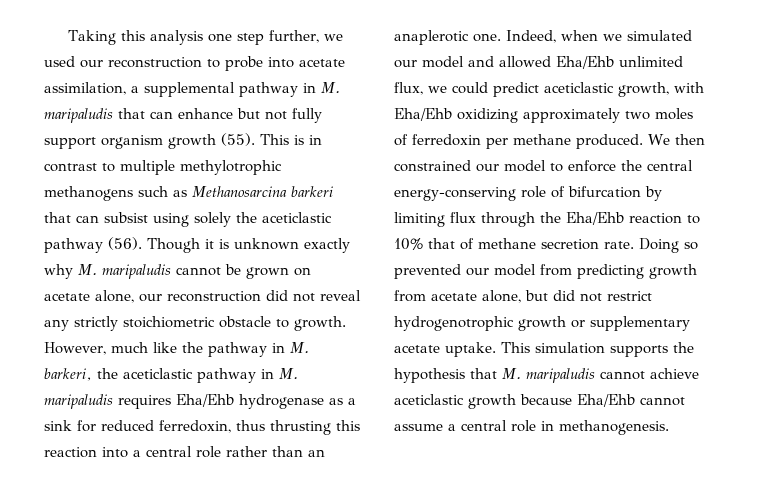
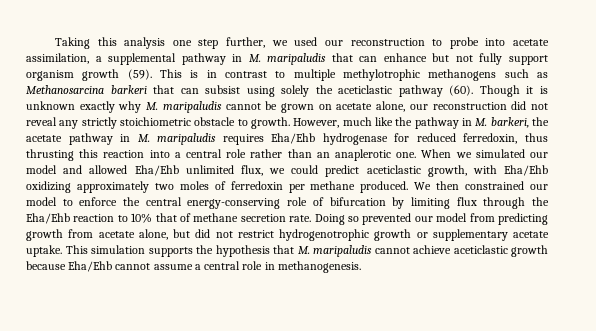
[221,133,255,146] (55). -> [127,69,152,80] (59).
[108,237,142,250] (56). -> [449,85,474,96] (60).
[123,368,193,379] aceticlastic -> [26,135,62,142] acetate
[329,398,356,405] [44,420,72,431] as a sink -> (388, 139) none
[506,30,598,43] Indeed, when -> [421,149,452,158] When

